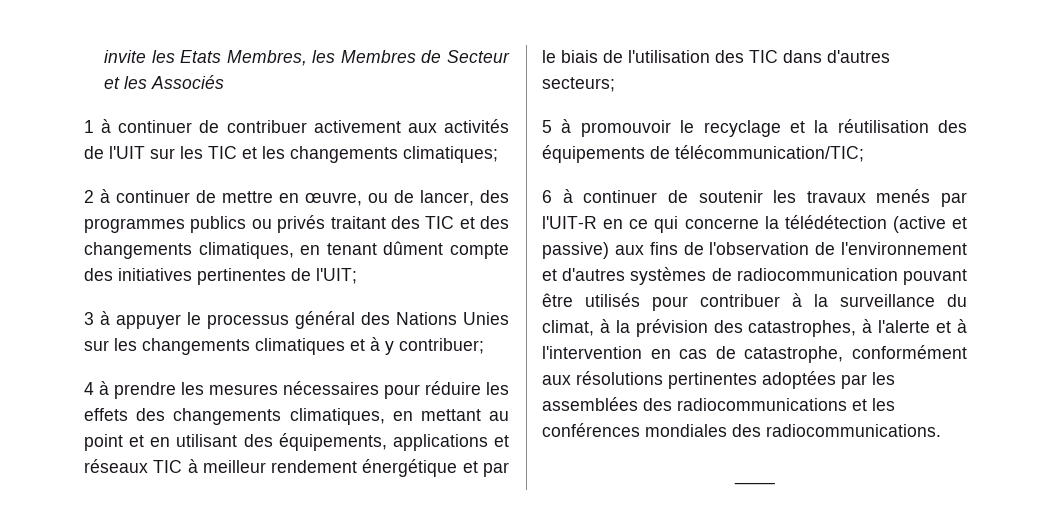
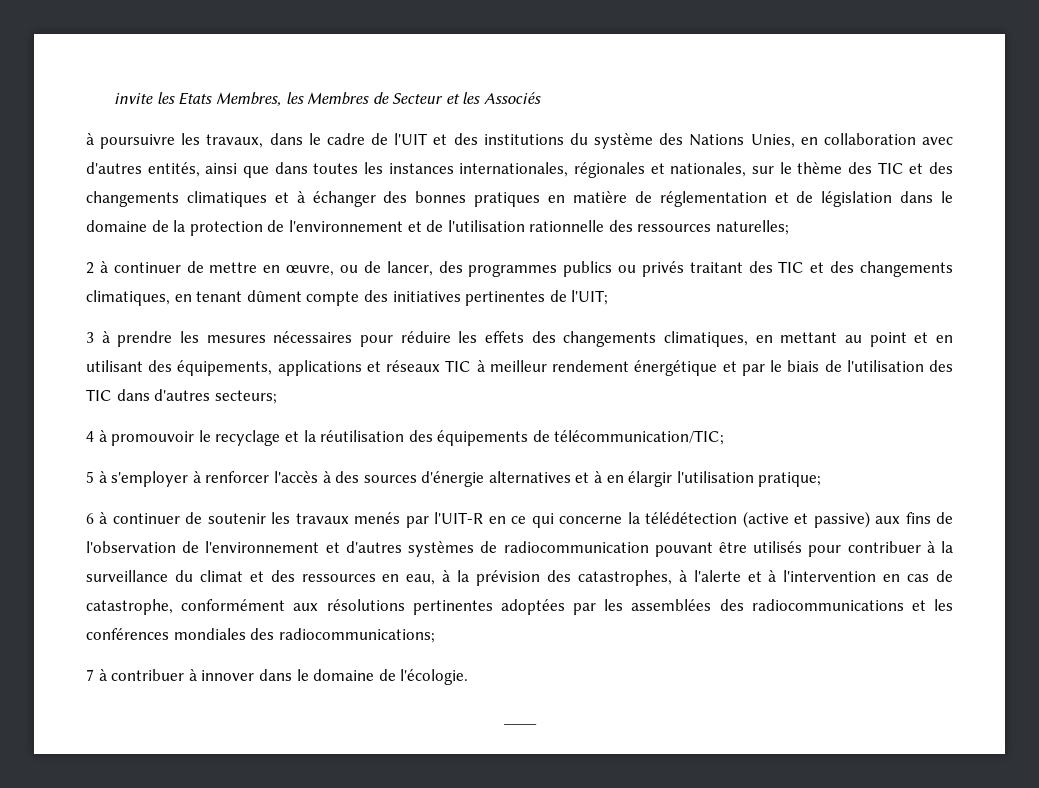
[84,119,509,133] [84,146,498,163] 1 à continuer de contribuer activement aux activités de l'UIT sur les TIC et les changements climatiques; -> [86,133,953,149] [86,162,953,178] [86,191,953,207] [86,220,790,236] à poursuivre les travaux, dans le cadre de l'UIT et des institutions du système des Nations Unies, en collaboration avec d'autres entités, ainsi que dans toutes les instances internationales, régionales et nationales, sur le thème des TIC et des changements climatiques et à échanger des bonnes pratiques en matière de réglementation et de législation dans le domaine de la protection de l'environnement et de l'utilisation rationnelle des ressources naturelles;
[116,311,509,329] [84,337,484,355] [84,381,109,395] appuyer le processus général des Nations Unies sur les changements climatiques et à y contribuer; // 4 à -> (110, 337) none
[542,120,552,133] 5 -> [86,431,94,442] 4
(864, 153) none -> [86,471,822,487] // 5 à s'employer à renforcer l'accès à des sources d'énergie alternatives et à en élargir l'utilisation pratique;
[542,320,594,336] climat, -> [199,570,436,585] climat et des ressources en eau,
[766,424,941,437] radiocommunications. -> [278,628,435,643] [86,669,469,685] radiocommunications; // 7 à contribuer à innover dans le domaine de l'écologie.

